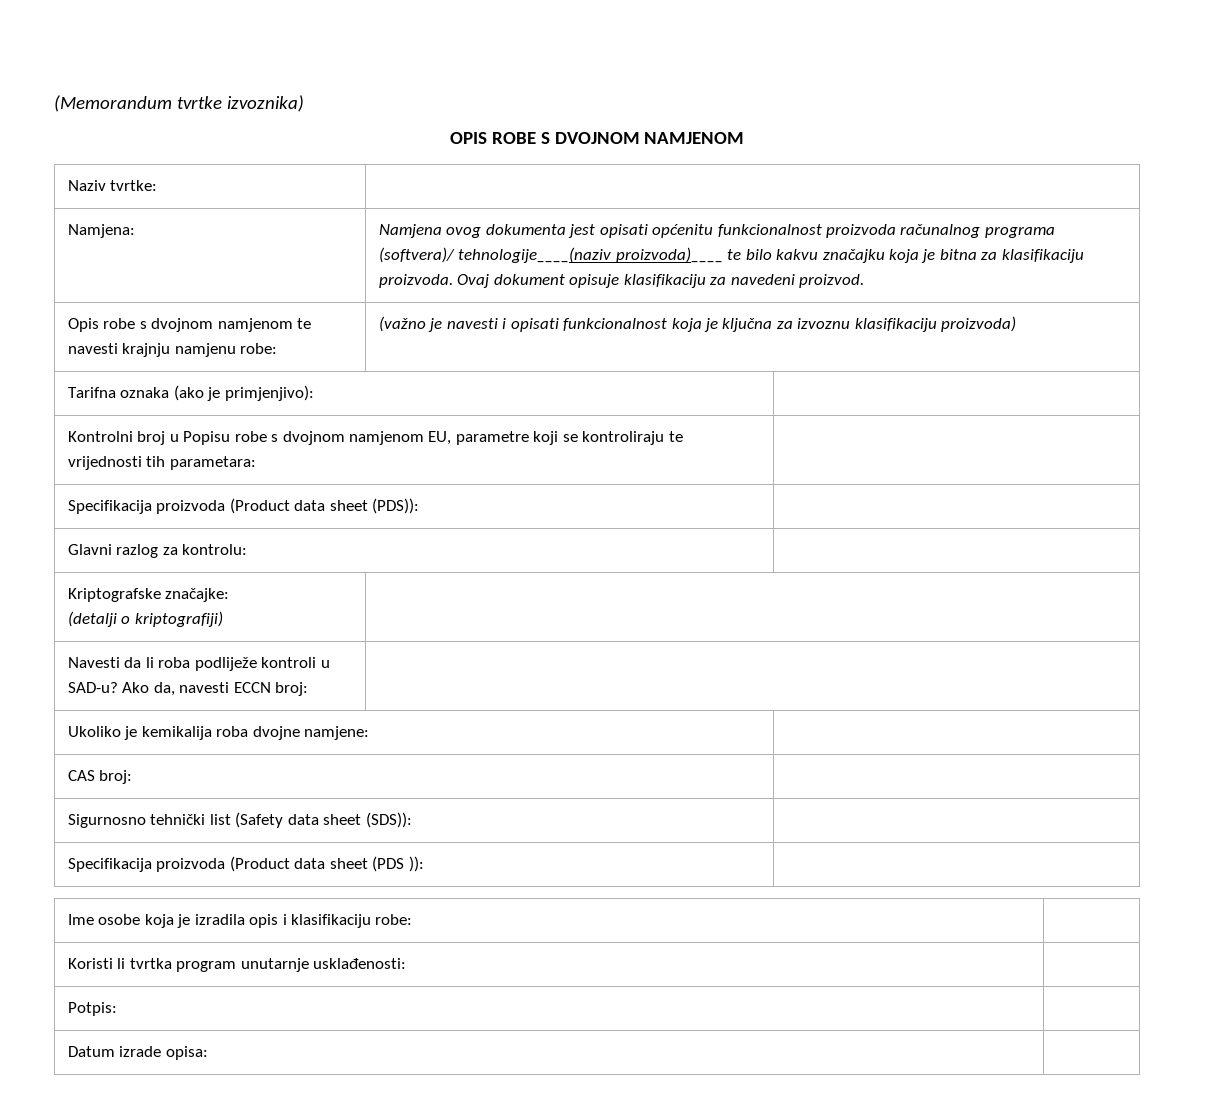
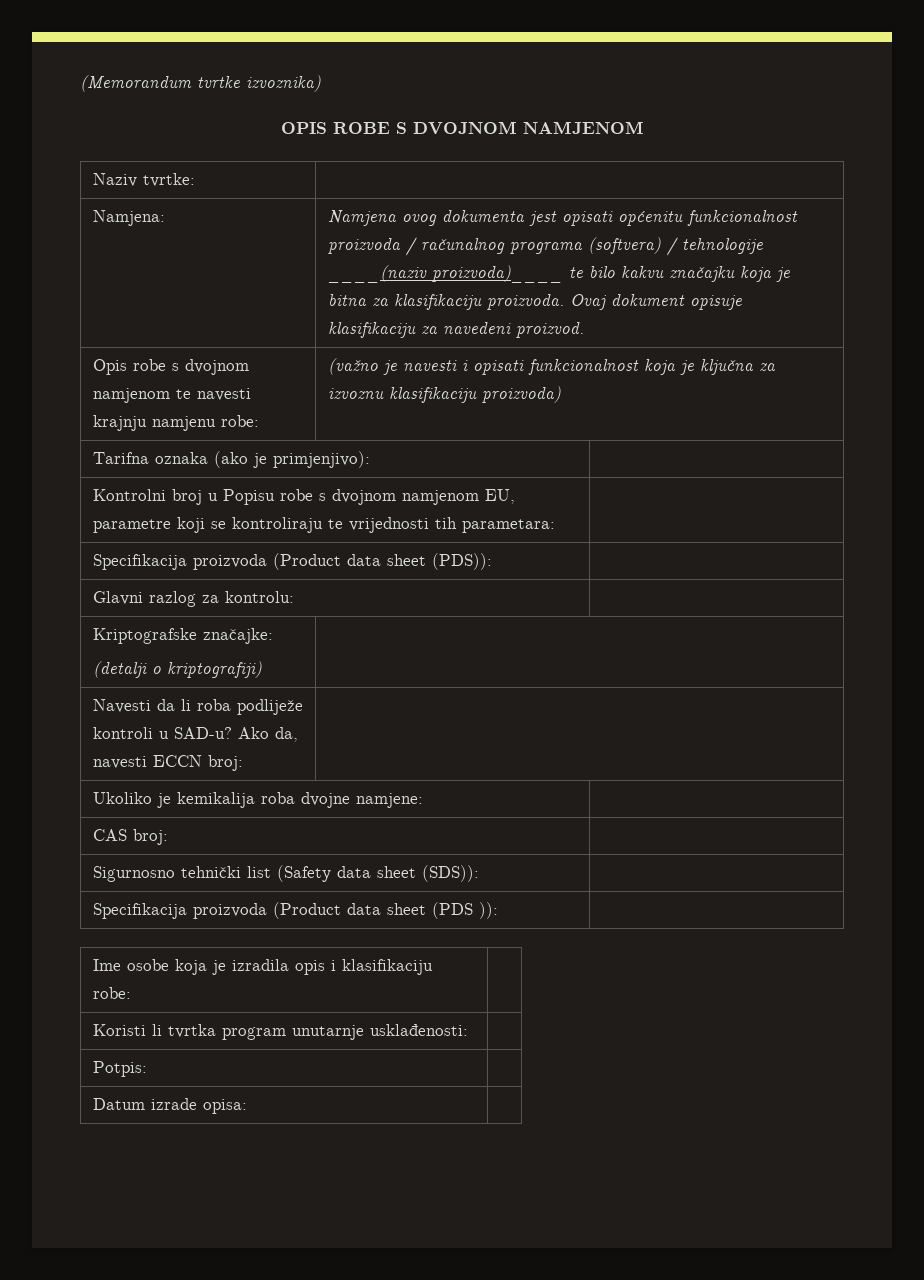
(897, 231) none -> [405,237,417,256] /
[378,247,612,263] (softvera)/ tehnologije____(naziv -> [587,237,763,256] [327,265,427,283] (softvera) / tehnologije ____(naziv

